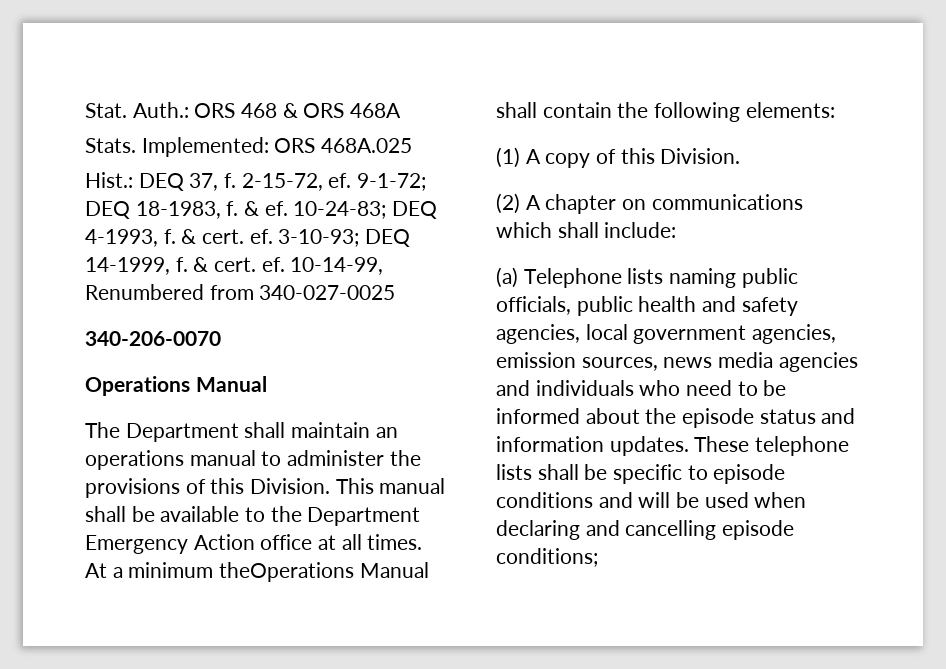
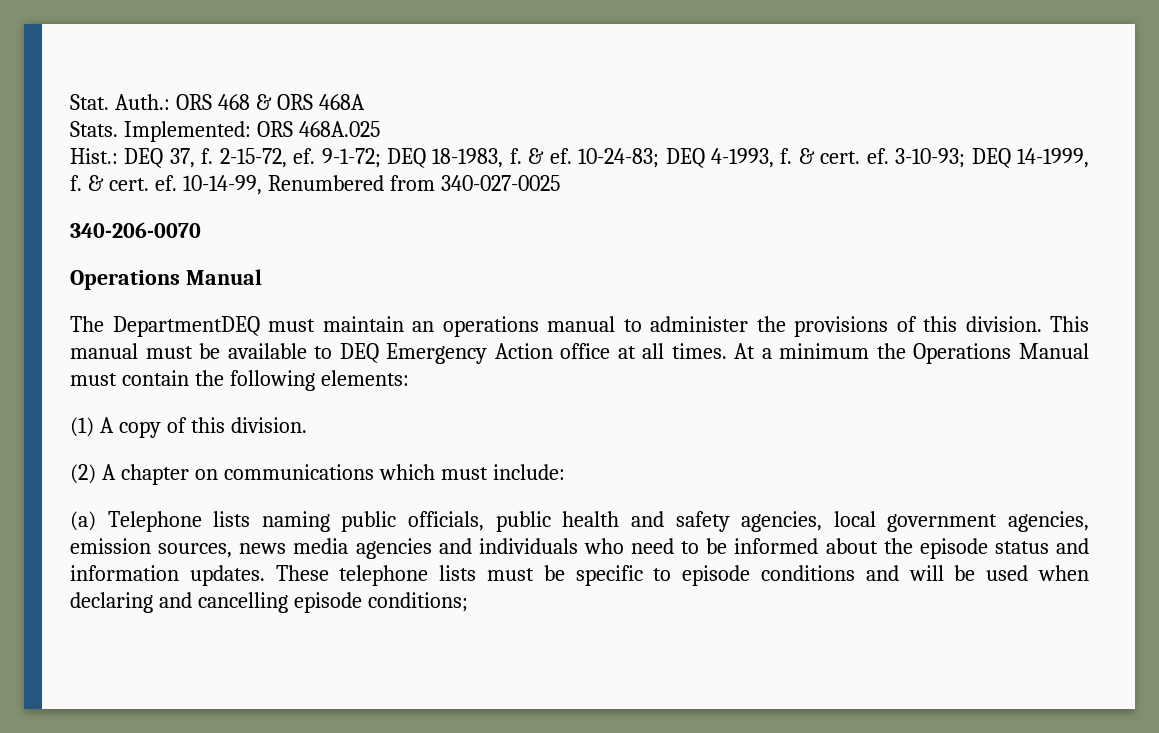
[125,422,286,442] Department shall -> [112,316,315,337] DepartmentDEQ must
[250,478,331,494] Division. -> [965,316,1042,332] division.
[85,506,126,522] shall -> [145,346,193,359] must
[270,506,421,526] the Department -> [339,343,379,363] DEQ
[219,562,429,582] [496,102,537,118] theOperations Manual shall -> [876,343,1089,364] [70,373,117,386] the Operations Manual must
[660,148,741,164] Division. -> [230,417,307,433] division.
[557,222,599,238] shall -> [440,467,488,480] must
[537,464,579,480] shall -> [487,568,534,581] must

